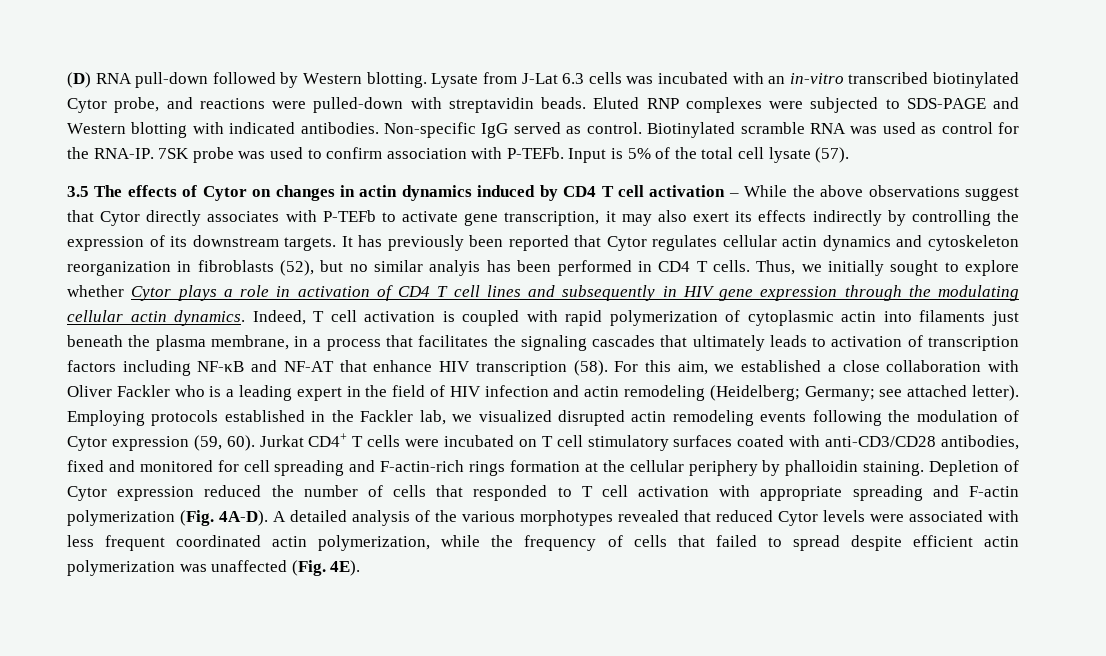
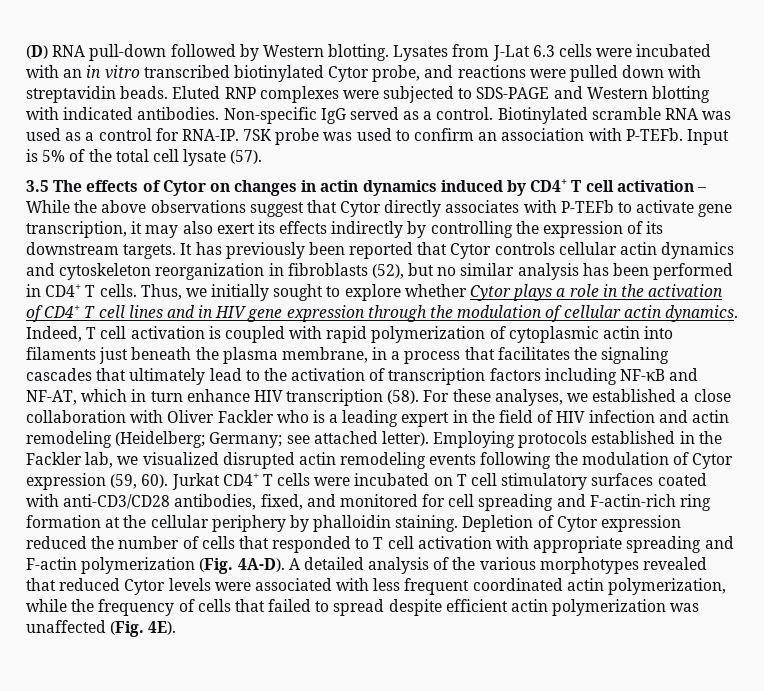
[431,73,479,88] Lysate -> [393,45,449,61] Lysates
[626,76,654,84] was -> [596,48,633,57] were
[789,73,844,84] in-vitro -> [86,65,140,79] in vitro
[313,97,404,113] pulled-down -> [570,65,665,82] pulled down
(582, 130) none -> [423,111,433,120] a
(937, 130) none -> [85,132,95,141] a
[67,147,89,159] the -> (179, 134) none
(383, 153) none -> [478,132,498,141] an
[563,186,597,197] CD4 -> [530,179,568,192] CD4+
[652,235,718,251] regulates -> [494,242,555,255] controls
[429,260,481,276] analyis -> [517,263,579,280] analysis
[658,261,691,272] CD4 -> [45,284,82,297] CD4+
[297,285,430,301] activation of CD4 -> [620,284,724,298] [26,305,81,322] the activation of CD4+
[562,285,656,301] subsequently -> (195, 311) none
[938,285,1019,301] modulating -> [457,305,563,322] modulation of
[769,335,827,347] leads to -> [209,368,287,381] lead to the
[283,360,367,372] NF-AT that -> [26,389,183,405] NF-AT, which in turn
[644,360,708,375] this aim, -> [452,389,563,406] these analyses,
[67,460,104,472] fixed -> [260,494,303,510] fixed,
[469,461,506,476] rings -> [680,494,712,511] ring

